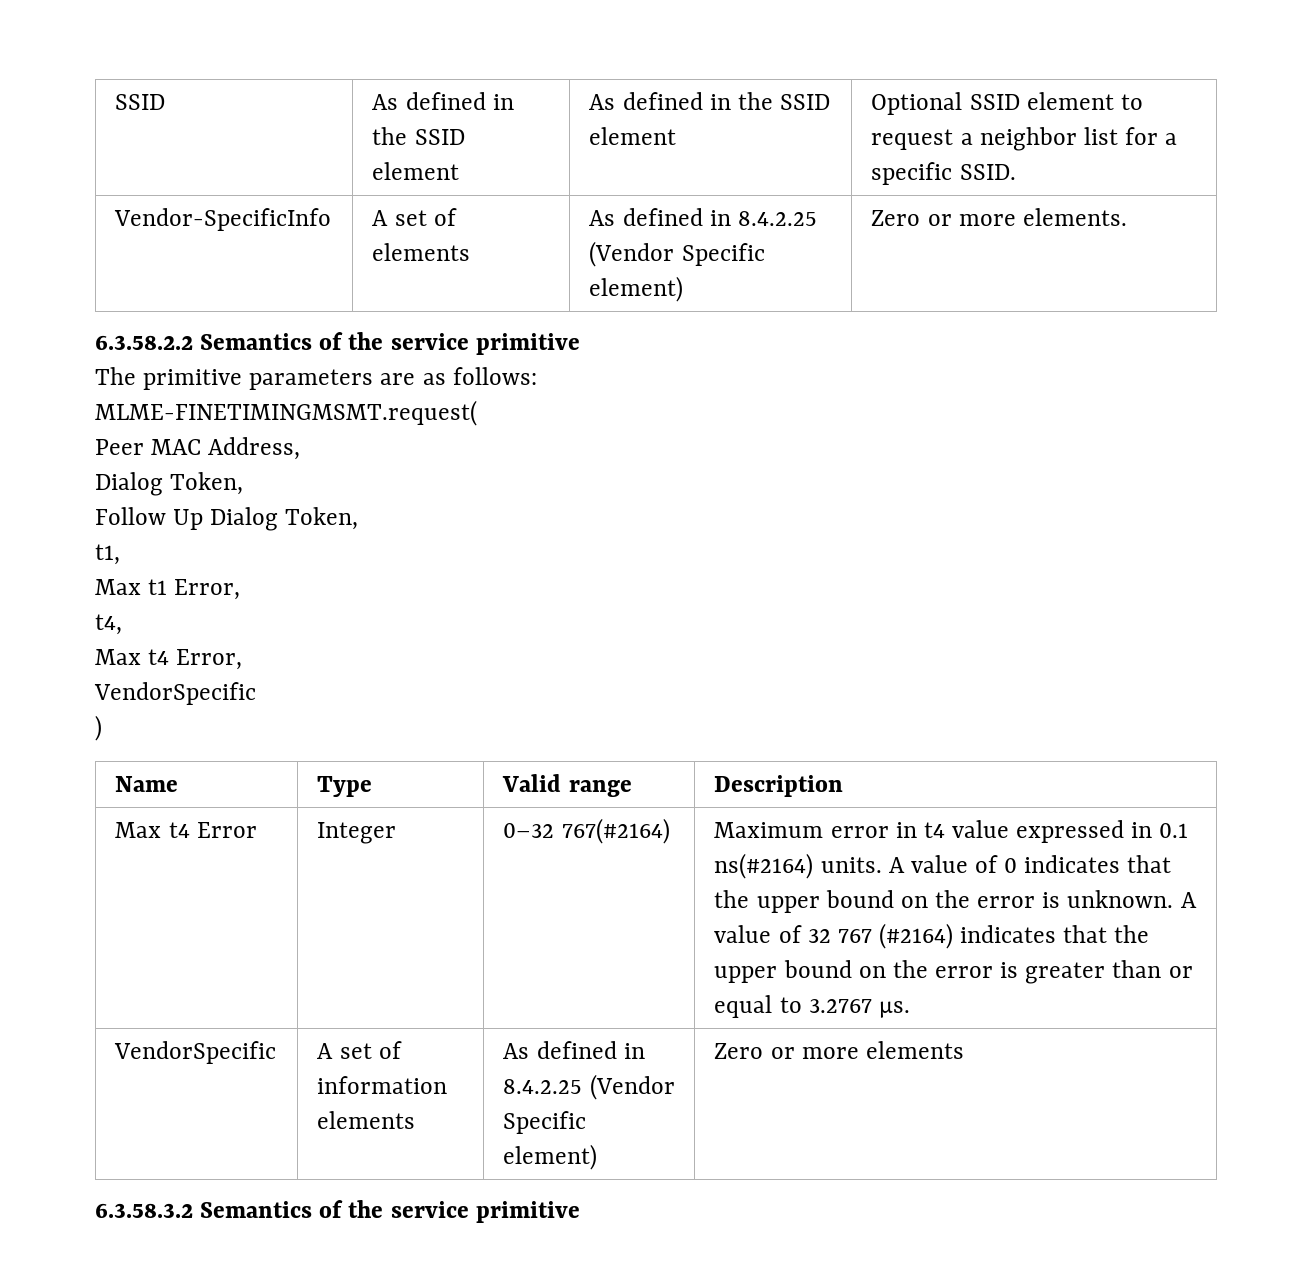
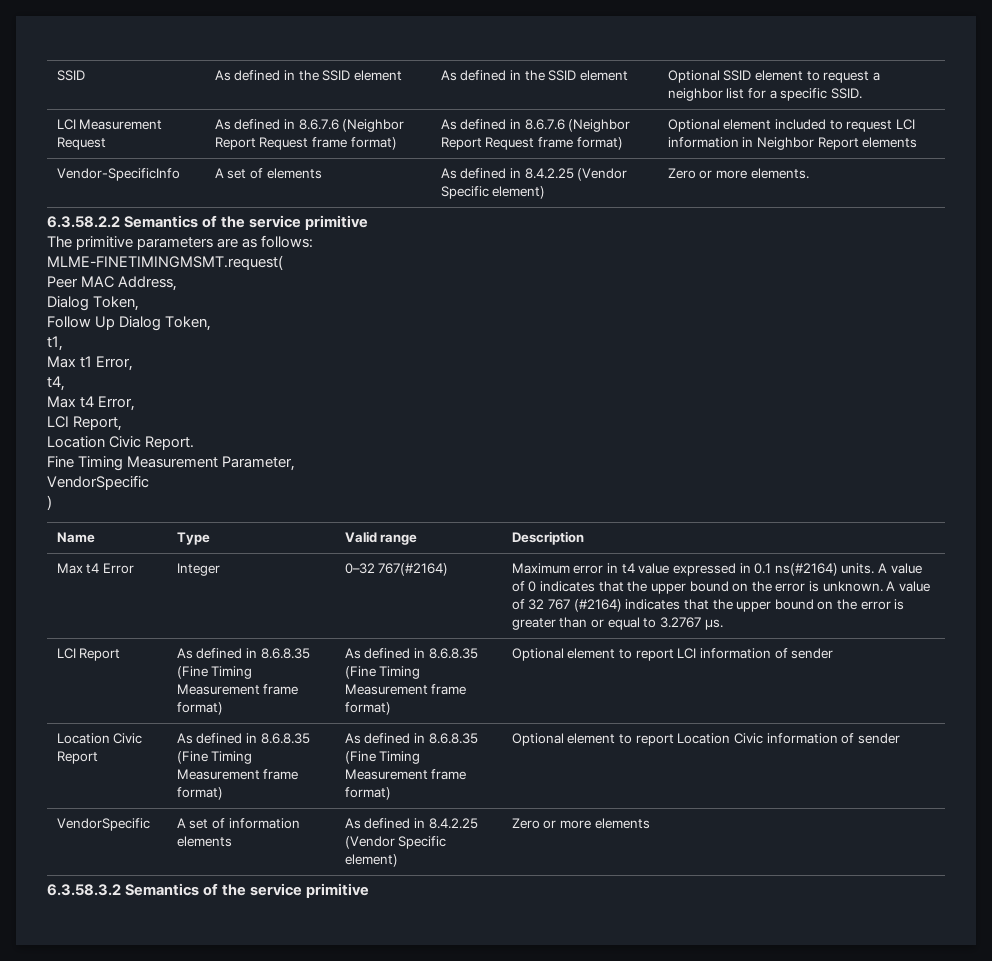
(1016, 172) none -> [56,119,163,130] [56,137,106,150] [214,119,405,132] [214,137,397,150] [440,119,631,132] [440,137,623,150] [667,119,915,132] [667,137,918,150] // LCI Measurement Request | As defined in 8.6.7.6 (Neighbor Report Request frame format) | As defined in 8.6.7.6 (Neighbor Report Request frame format) | Optional element included to request LCI information in Neighbor Report elements
(243, 659) none -> [47,416,123,431] [47,436,195,450] [47,456,296,471] // LCI Report, // Location Civic Report. // Fine Timing Measurement Parameter,
(910, 1009) none -> [56,648,121,661] [176,648,310,659] [176,666,253,679] [176,684,299,695] [176,702,223,715] [344,648,478,659] [344,666,421,679] [344,684,467,695] [344,702,391,715] [511,648,834,661] [56,733,143,744] [56,751,98,764] [176,733,310,744] [176,751,253,764] [176,769,299,780] [176,787,223,800] [344,733,478,744] [344,751,421,764] [344,769,467,780] [344,787,391,800] [511,733,900,746] // LCI Report | As defined in 8.6.8.35 (Fine Timing Measurement frame format) | As defined in 8.6.8.35 (Fine Timing Measurement frame format) | Optional element to report LCI information of sender // Location Civic Report | As defined in 8.6.8.35 (Fine Timing Measurement frame format) | As defined in 8.6.8.35 (Fine Timing Measurement frame format) | Optional element to report Location Civic information of sender

